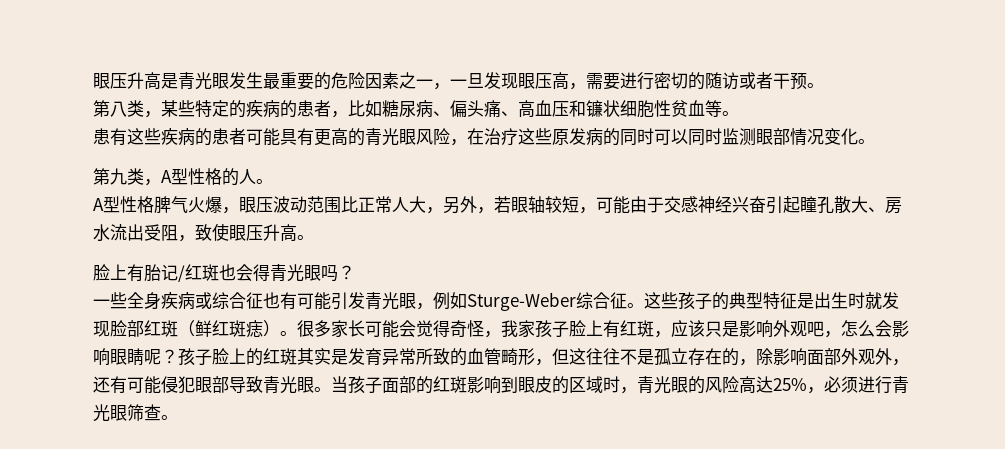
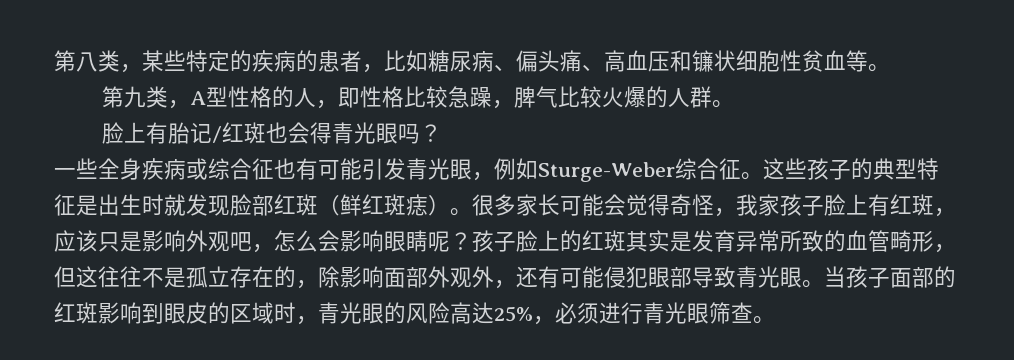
[93,72,824,90] 眼压升高是青光眼发生最重要的危险因素之一，一旦发现眼压高，需要进行密切的随访或者干预。 // -> (54, 61) none
[93,128,875,146] // 患有这些疾病的患者可能具有更高的青光眼风险，在治疗这些原发病的同时可以同时监测眼部情况变化。 -> (890, 68) none
[256,179,273,184] [93,196,902,214] [93,223,297,242] 。 // A型性格脾气火爆，眼压波动范围比正常人大，另外，若眼轴较短，可能由于交感神经兴奋引起瞳孔散大、房水流出受阻，致使眼压升高 -> [315,86,712,109] ，即性格比较急躁，脾气比较火爆的人群

